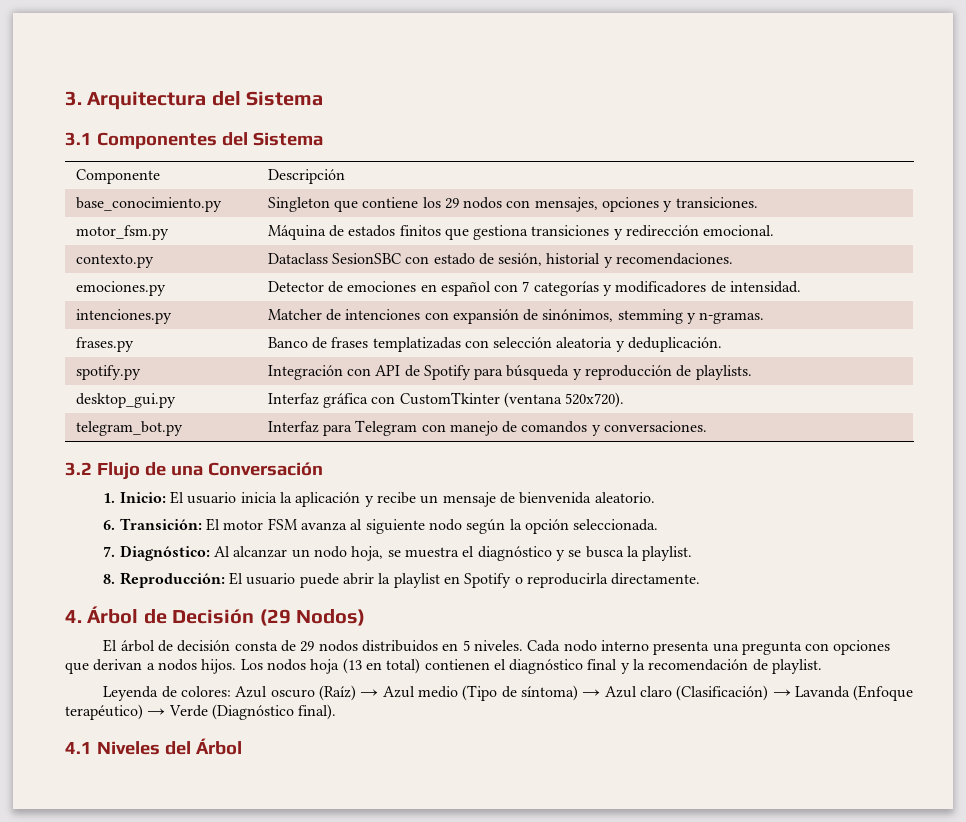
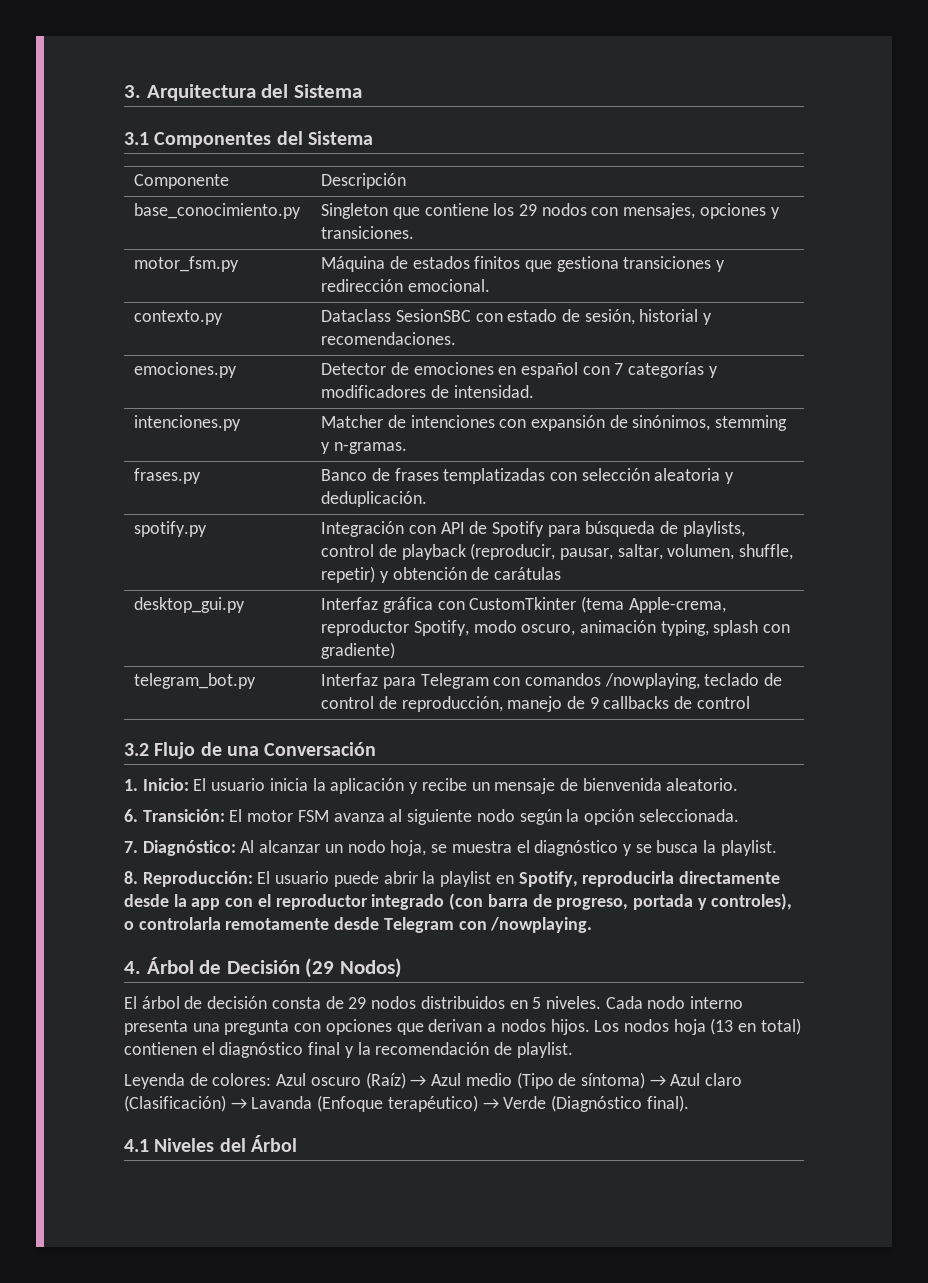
[572,365,752,380] y reproducción de playlists. -> [660,521,745,537] [321,543,794,560] [321,566,562,583] de playlists, control de playback (reproducir, pausar, saltar, volumen, shuffle, repetir) y obtención de carátulas
[503,392,625,408] (ventana 520x720). -> [581,596,726,613] [321,620,791,636] [321,642,396,659] (tema Apple-crema, reproductor Spotify, modo oscuro, animación typing, splash con gradiente)
[449,421,708,436] manejo de comandos y conversaciones. -> [525,673,783,689] [321,696,750,712] comandos /nowplaying, teclado de control de reproducción, manejo de 9 callbacks de control
[464,573,701,588] Spotify o reproducirla directamente. -> [518,871,780,887] [124,893,793,910] [124,917,593,933] Spotify, reproducirla directamente desde la app con el reproductor integrado (con barra de progreso, portada y controles), o controlarla remotamente desde Telegram con /nowplaying.

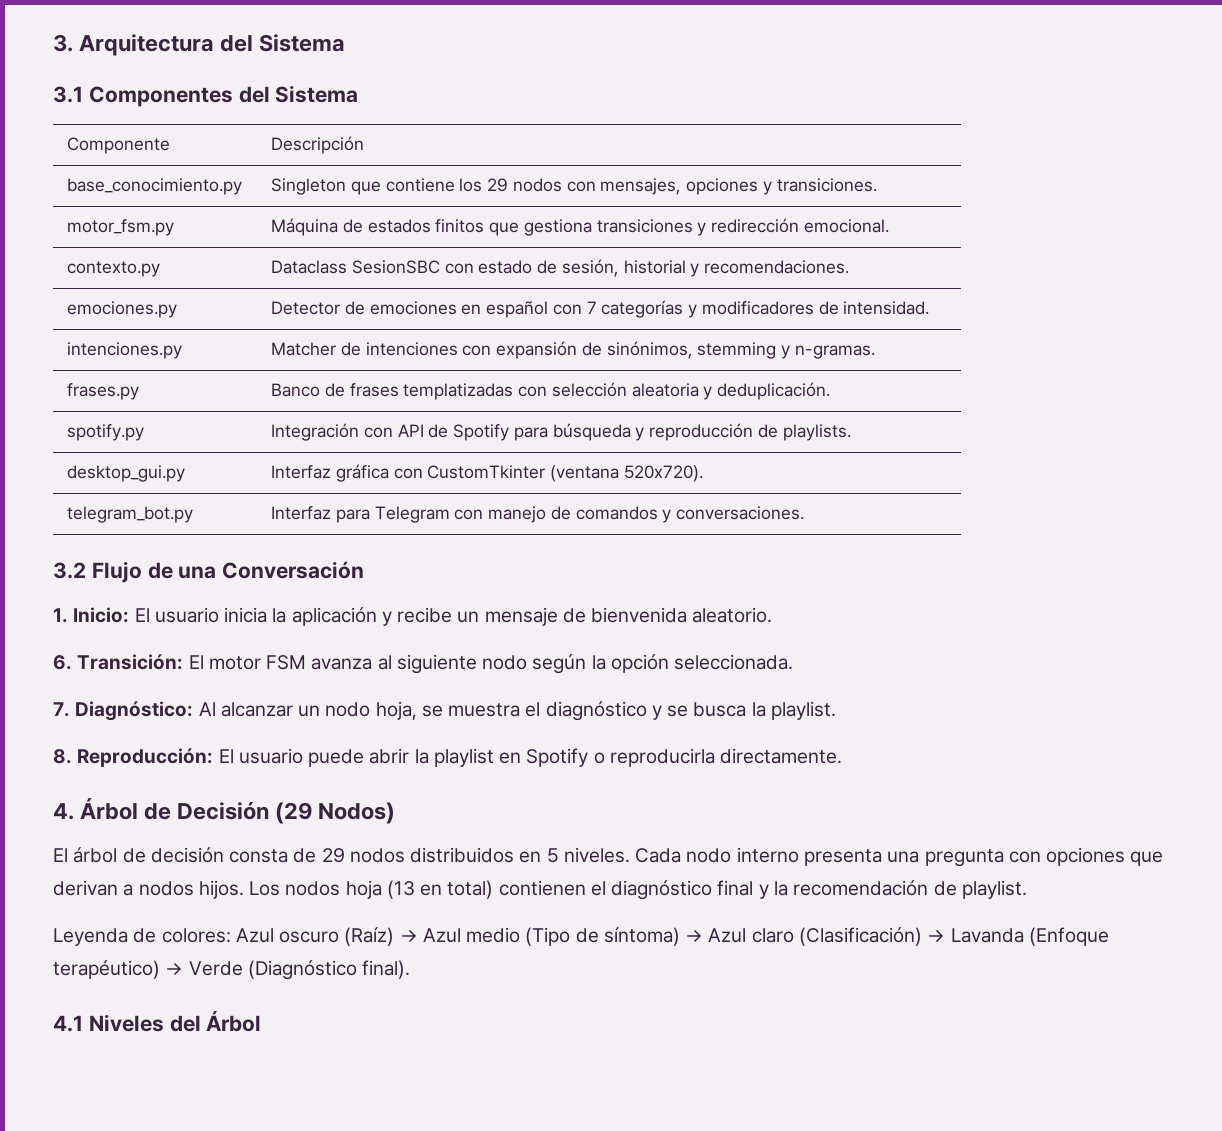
[660,521,745,537] [321,543,794,560] [321,566,562,583] de playlists, control de playback (reproducir, pausar, saltar, volumen, shuffle, repetir) y obtención de carátulas -> [635,423,851,441] y reproducción de playlists.
[581,596,726,613] [321,620,791,636] [321,642,396,659] (tema Apple-crema, reproductor Spotify, modo oscuro, animación typing, splash con gradiente) -> [550,465,703,482] (ventana 520x720).
[525,673,783,689] [321,696,750,712] comandos /nowplaying, teclado de control de reproducción, manejo de 9 callbacks de control -> [488,506,805,523] manejo de comandos y conversaciones.
[518,871,780,887] [124,893,793,910] [124,917,593,933] Spotify, reproducirla directamente desde la app con el reproductor integrado (con barra de progreso, portada y controles), o controlarla remotamente desde Telegram con /nowplaying. -> [526,748,843,767] Spotify o reproducirla directamente.

